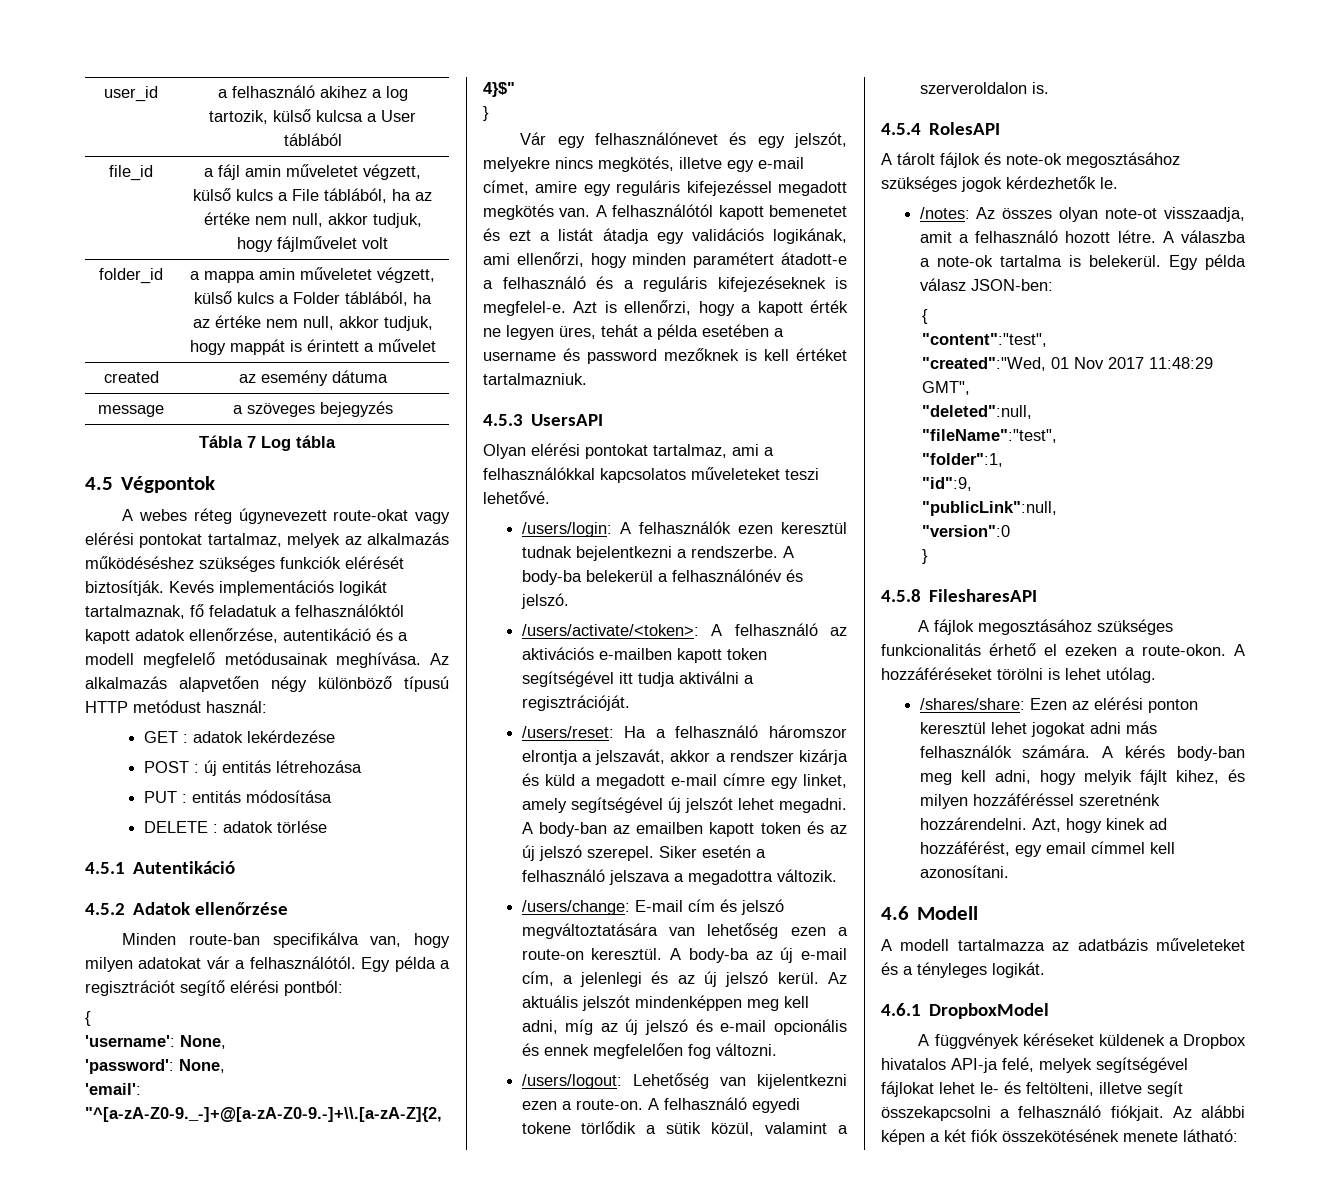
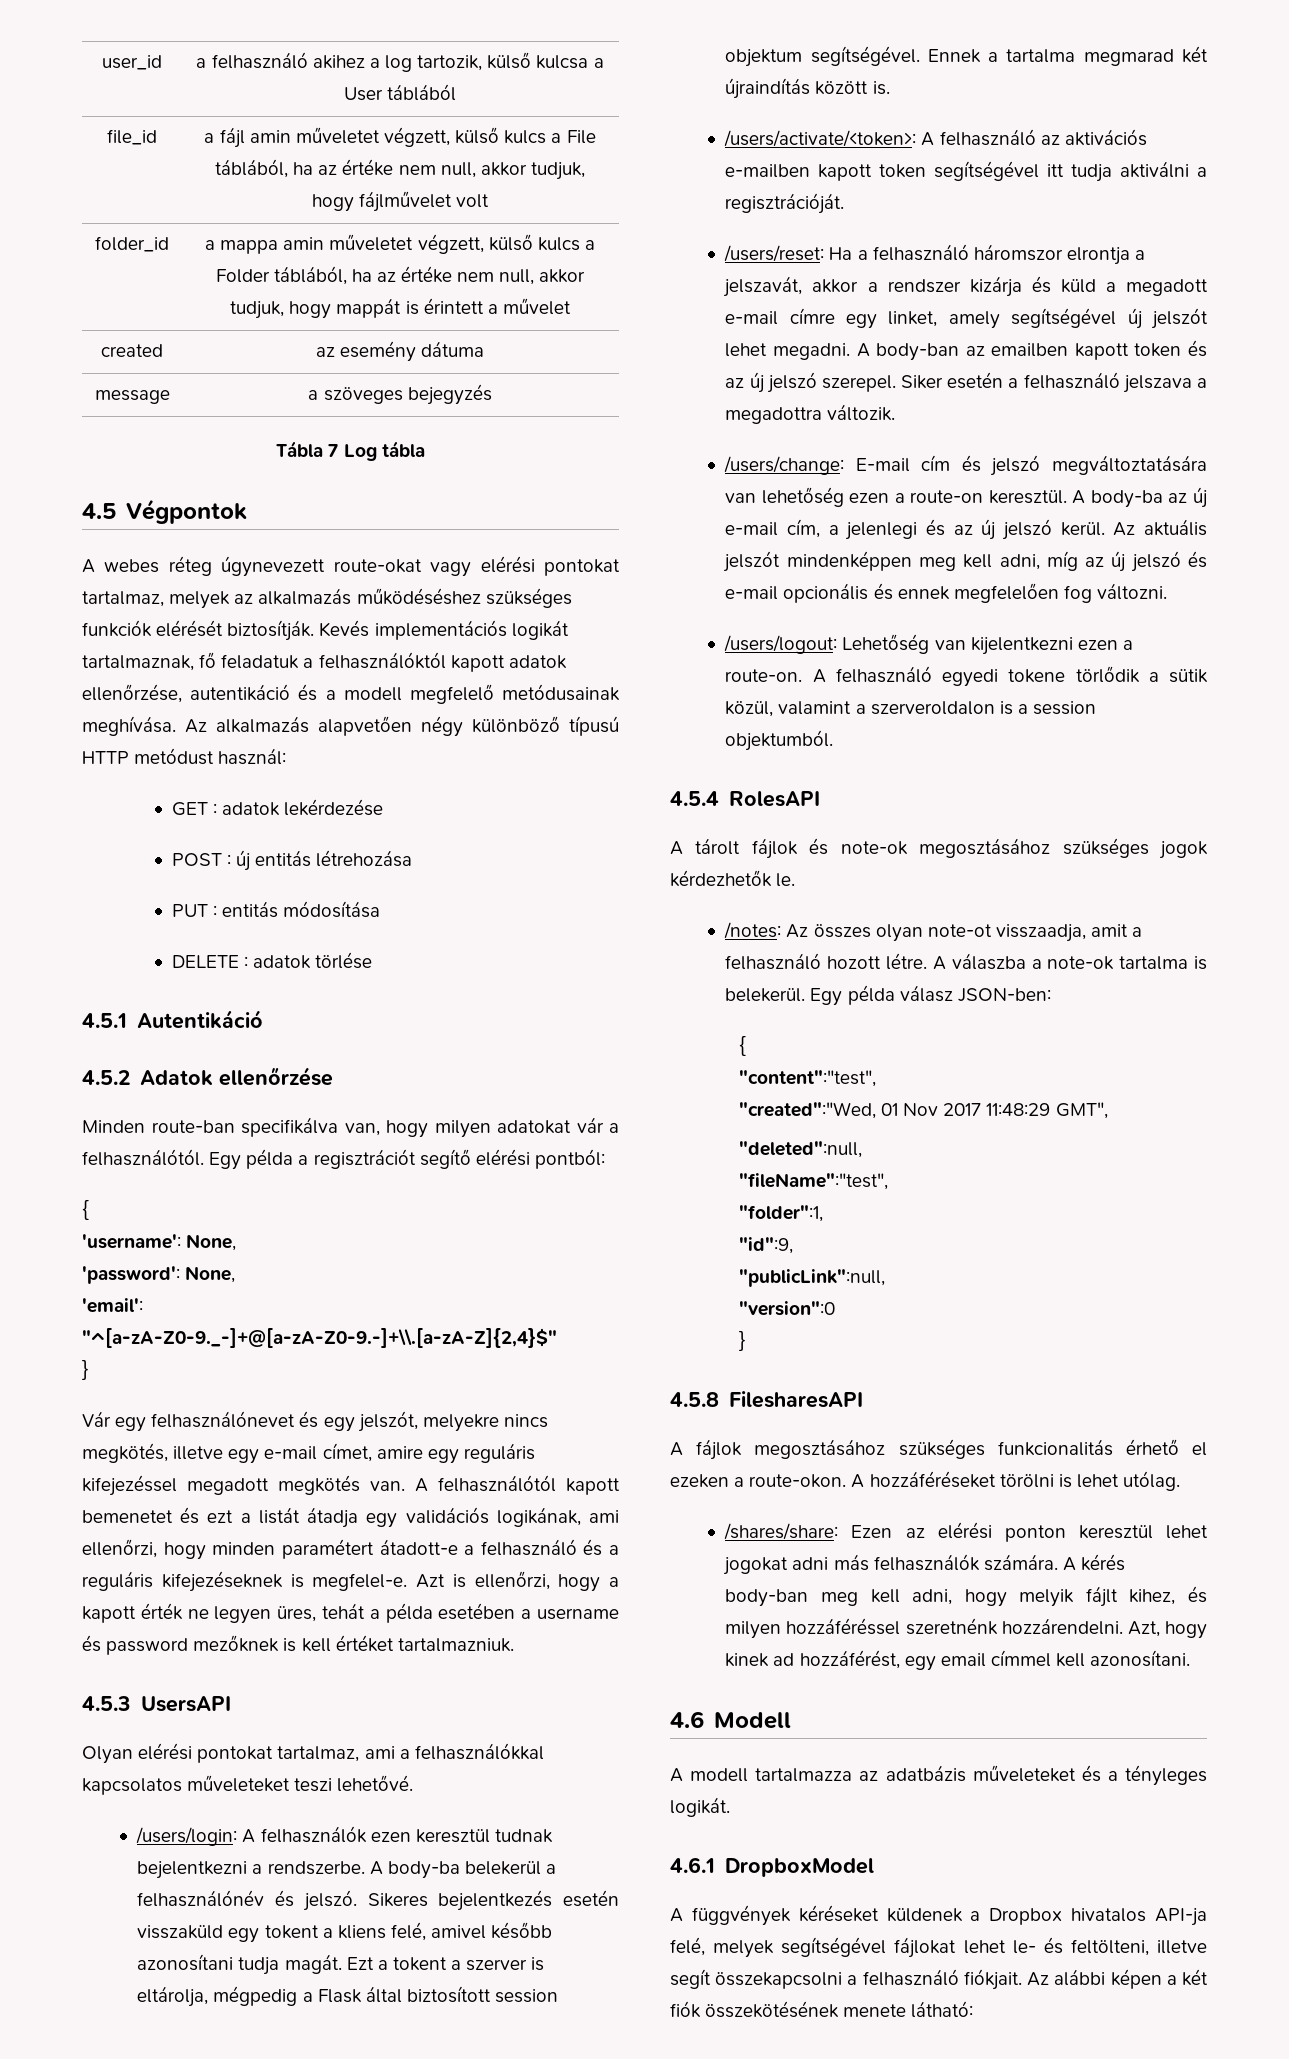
(569, 601) none -> [367,1890,619,1911] [137,1922,553,1943] [137,1954,545,1975] [137,1986,559,2007] [725,46,1208,67] [725,78,890,99] Sikeres bejelentkezés esetén visszaküld egy tokent a kliens felé, amivel később azonosítani tudja magát. Ezt a tokent a szerver is eltárolja, mégpedig a Flask által biztosított session objektum segítségével. Ennek a tartalma megmarad két újraindítás között is.
[1031,82,1049,94] is. -> [999,701,1097,715] [725,730,834,751] is a session objektumból.

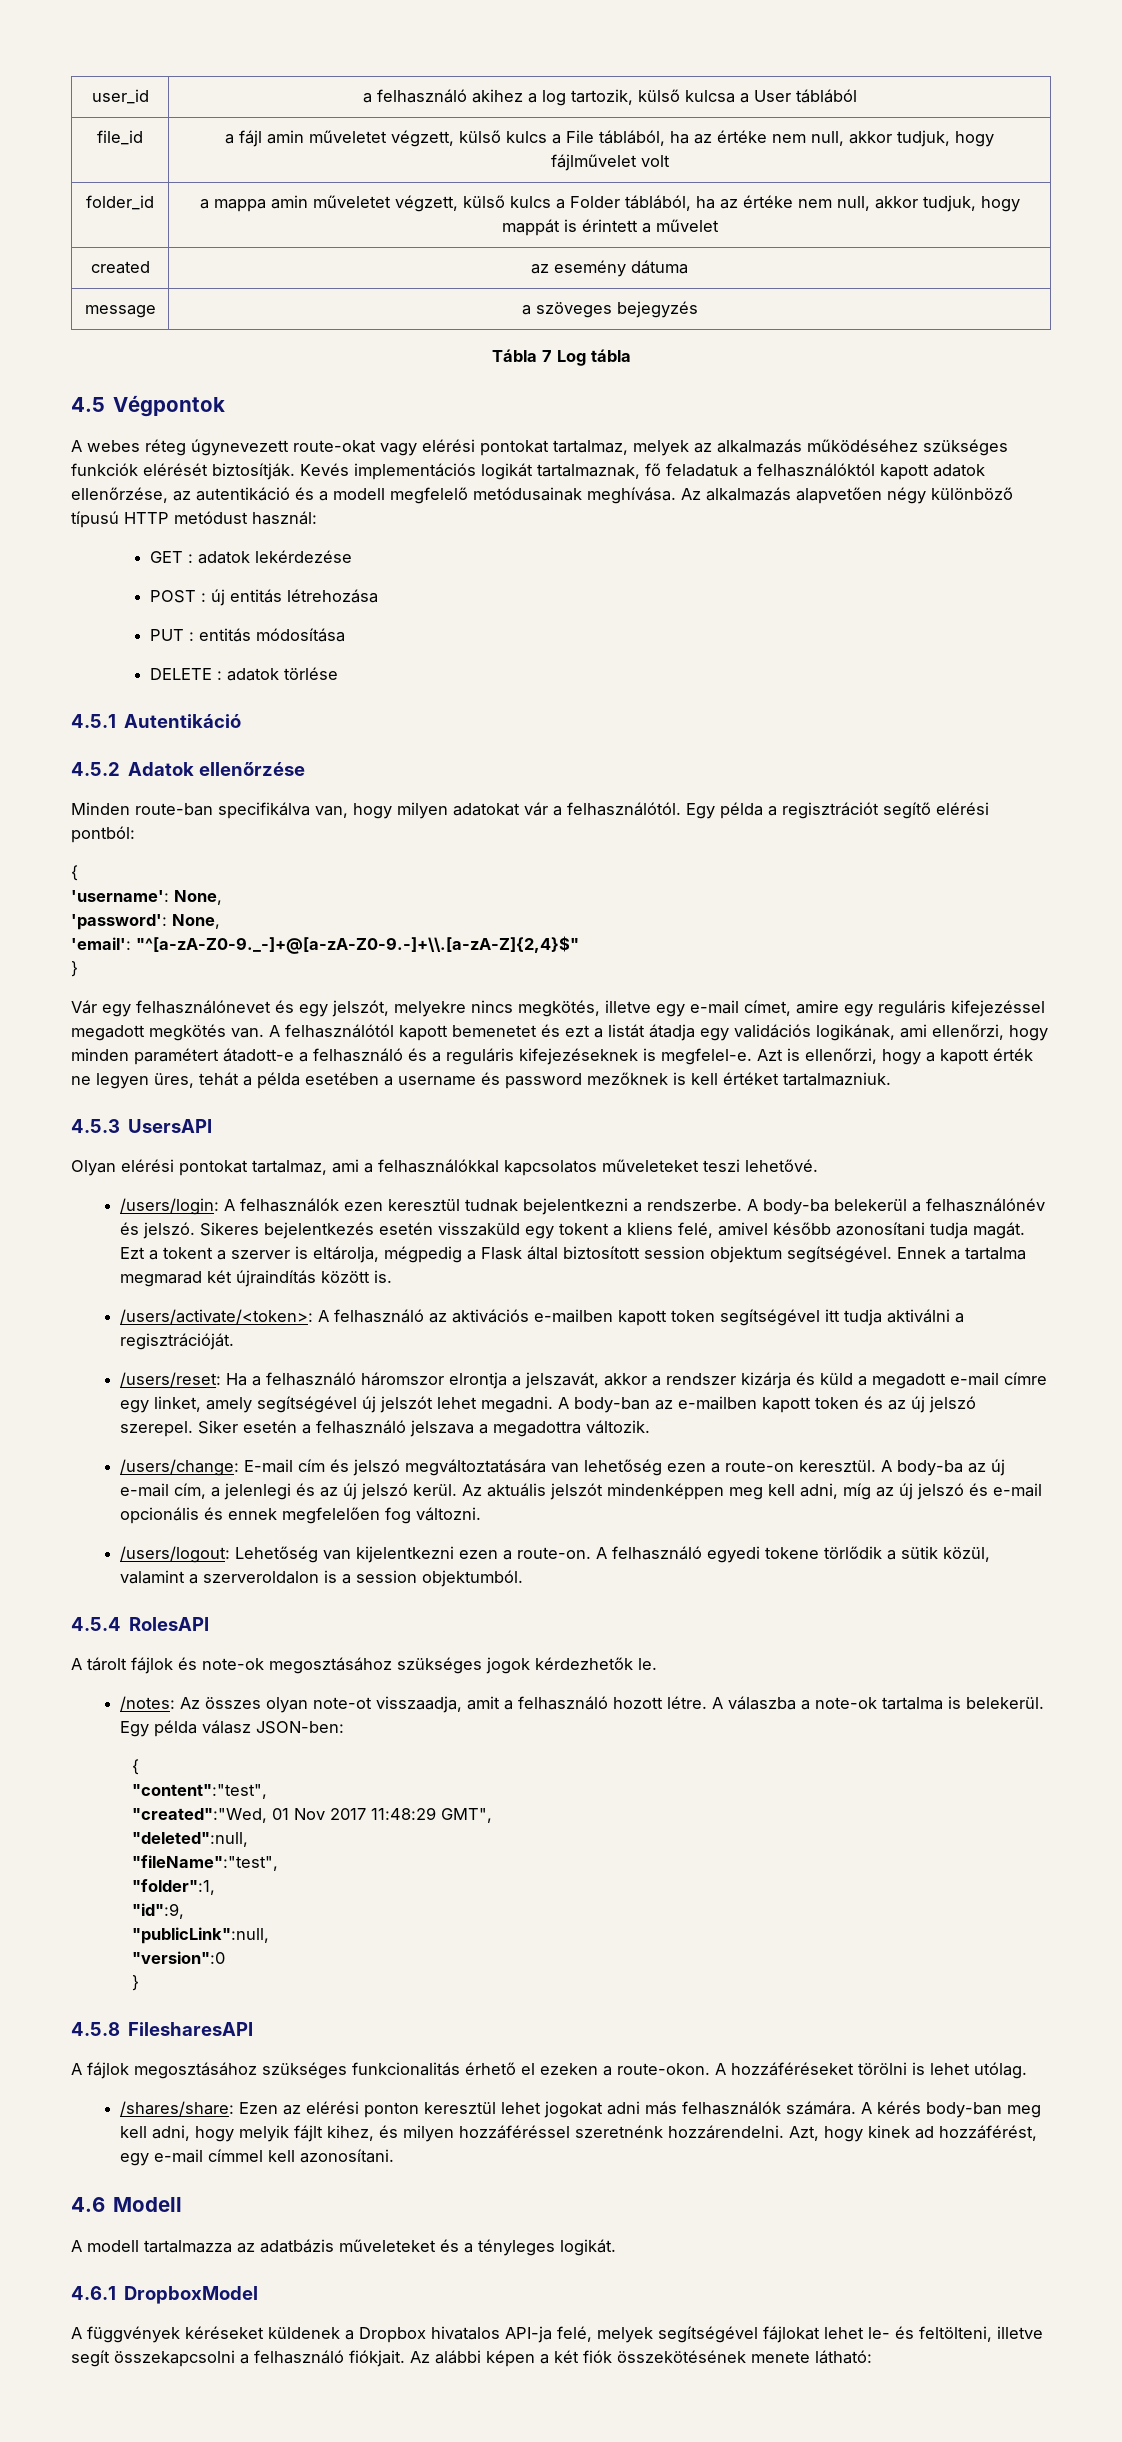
[356,588,481,605] működéséshez -> [807,439,918,452] működéséhez
(182, 693) none -> [173,491,191,501] az
[991,343,1069,357] emailben -> [677,1396,757,1410] e-mailben
[940,1653,986,1667] email -> [153,2149,203,2163] e-mail

